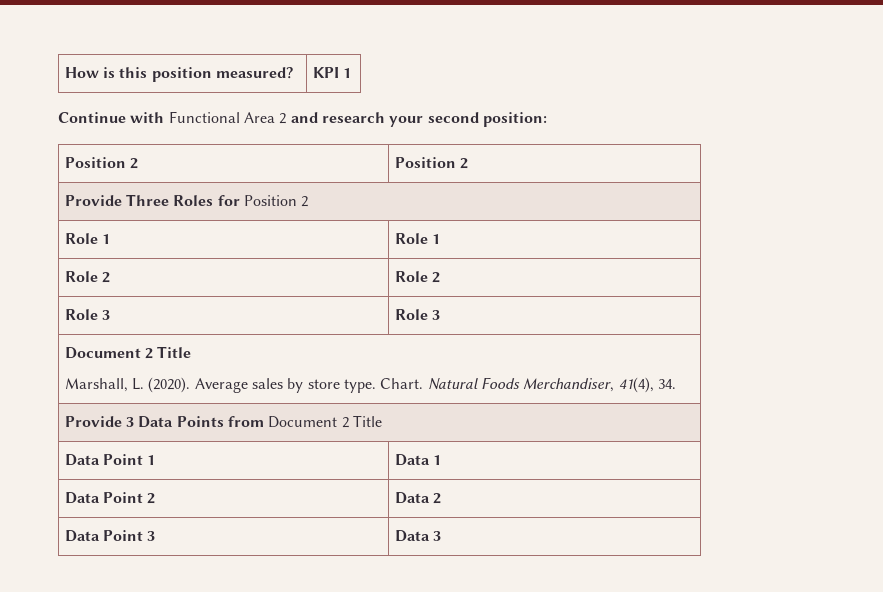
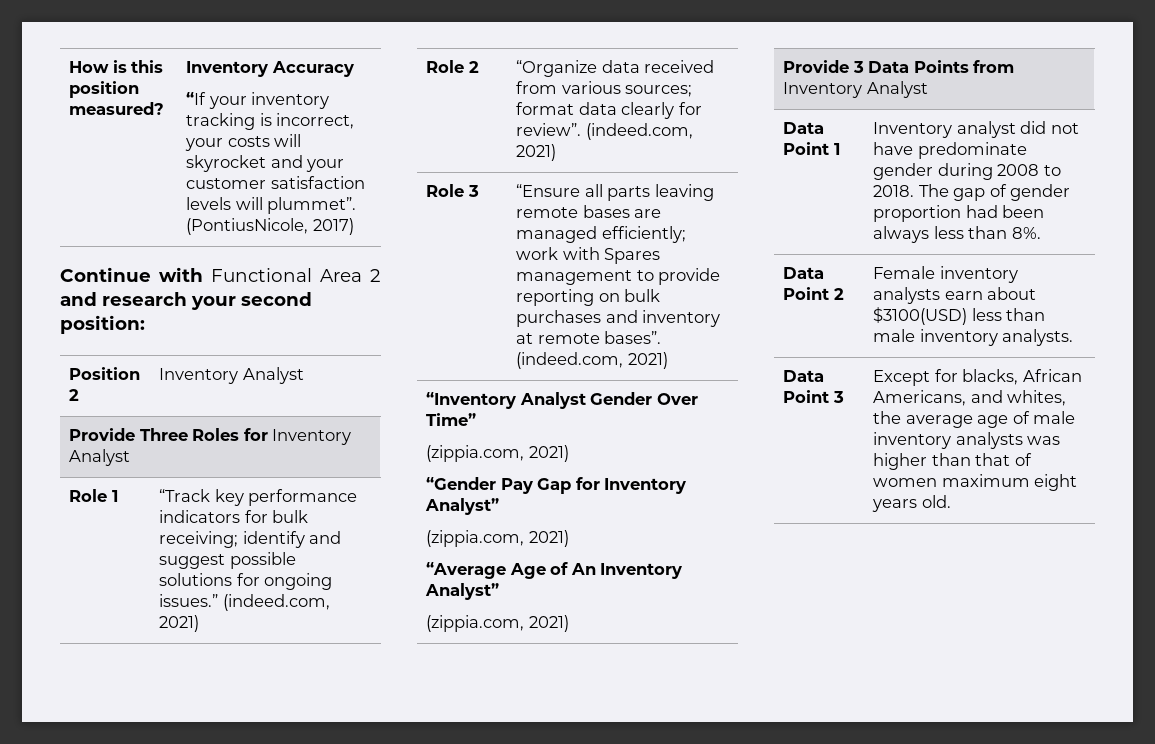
[312,67,352,78] KPI 1 -> [186,61,354,77] [186,92,330,109] [186,113,355,130] [185,134,302,151] [186,155,345,172] [186,176,365,189] [186,197,357,214] [186,218,354,235] Inventory Accuracy // “If your inventory tracking is incorrect, your costs will skyrocket and your customer satisfaction levels will plummet”. (PontiusNicole, 2017)
[394,157,469,169] Position 2 -> [159,367,304,384] Inventory Analyst
[244,195,309,207] Position 2 -> [272,429,352,445] [69,449,131,466] Inventory Analyst
[394,233,441,244] [64,271,111,283] [394,271,441,283] [64,309,111,320] [394,309,441,320] [64,346,192,359] [64,377,677,393] Role 1 // Role 2 | Role 2 // Role 3 | Role 3 // Document 2 Title // Marshall, L. (2020). Average sales by store type. Chart. Natural Foods Merchandiser, 41(4), 34. -> [159,489,358,506] [159,510,309,523] [159,531,342,548] [159,552,296,569] [159,573,333,590] [159,594,330,611] [159,615,200,632] [426,60,479,73] [516,60,715,77] [516,81,693,97] [516,102,702,119] [516,123,693,140] [516,144,557,161] [426,184,479,197] [516,184,714,201] [516,205,662,218] [516,226,686,243] [516,247,661,264] [516,268,721,285] [516,289,661,306] [516,310,721,327] [516,331,662,344] [516,352,668,369] [426,392,698,409] [426,413,477,426] [426,445,569,462] [426,477,687,494] [425,498,500,515] [426,530,569,547] [426,562,683,579] [425,583,500,600] [426,615,569,632] “Track key performance indicators for bulk receiving; identify and suggest possible solutions for ongoing issues.” (indeed.com, 2021) // Role 2 | “Organize data received from various sources; format data clearly for review”. (indeed.com, 2021) // Role 3 | “Ensure all parts leaving remote bases are managed efficiently; work with Spares management to provide reporting on bulk purchases and inventory at remote bases”. (indeed.com, 2021) // “Inventory Analyst Gender Over Time” // (zippia.com, 2021) // “Gender Pay Gap for Inventory Analyst” // (zippia.com, 2021) // “Average Age of An Inventory Analyst” // (zippia.com, 2021)
[268,415,383,428] Document 2 Title -> [783,81,928,98] Inventory Analyst
[394,454,442,466] [64,492,156,504] [394,492,442,504] [64,530,156,542] [394,530,442,542] Data 1 // Data Point 2 | Data 2 // Data Point 3 | Data 3 -> [873,121,1079,138] [873,142,1027,159] [873,163,1061,180] [873,184,1071,201] [873,205,1045,222] [873,226,1041,243] [783,267,825,279] [783,287,844,300] [873,266,1018,283] [873,287,1037,304] [873,307,1046,325] [873,329,1074,346] [783,370,825,382] [783,390,844,403] [873,369,1082,386] [873,390,1067,406] [873,411,1076,428] [873,432,1061,449] [873,453,1032,470] [873,474,1078,491] [872,495,951,512] Inventory analyst did not have predominate gender during 2008 to 2018. The gap of gender proportion had been always less than 8%. // Data Point 2 | Female inventory analysts earn about $3100(USD) less than male inventory analysts. // Data Point 3 | Except for blacks, African Americans, and whites, the average age of male inventory analysts was higher than that of women maximum eight years old.

